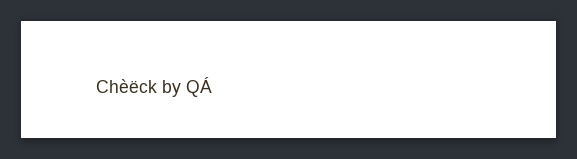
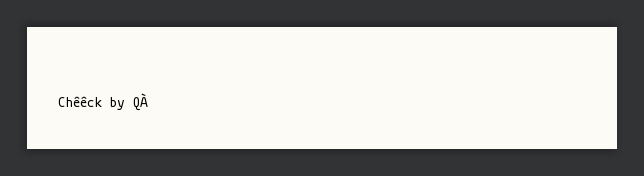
[96,77,212,97] Chèëck by QÁ -> [58,93,148,111] Chêêck by QÀ

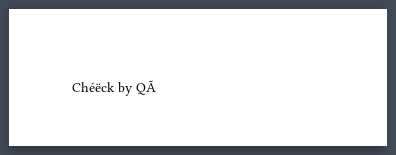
[58,93,148,111] Chêêck by QÀ -> [72,80,156,96] Chéëck by QÃ

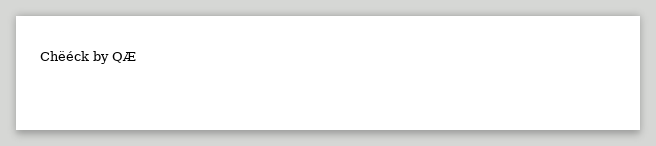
[72,80,156,96] Chéëck by QÃ -> [40,51,136,64] Chëéck by QÆ

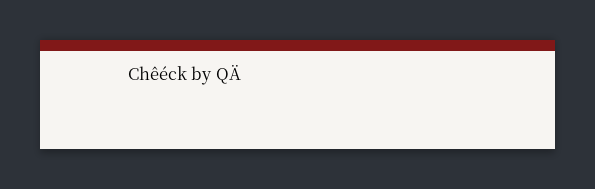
[40,51,136,64] Chëéck by QÆ -> [128,65,241,85] Chêéck by QÄ

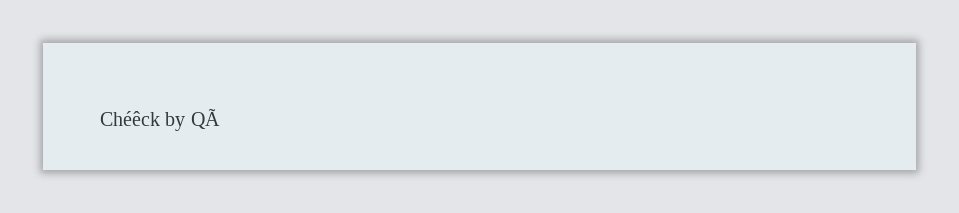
[128,65,241,85] Chêéck by QÄ -> [100,108,220,131] Chéêck by QÃ

